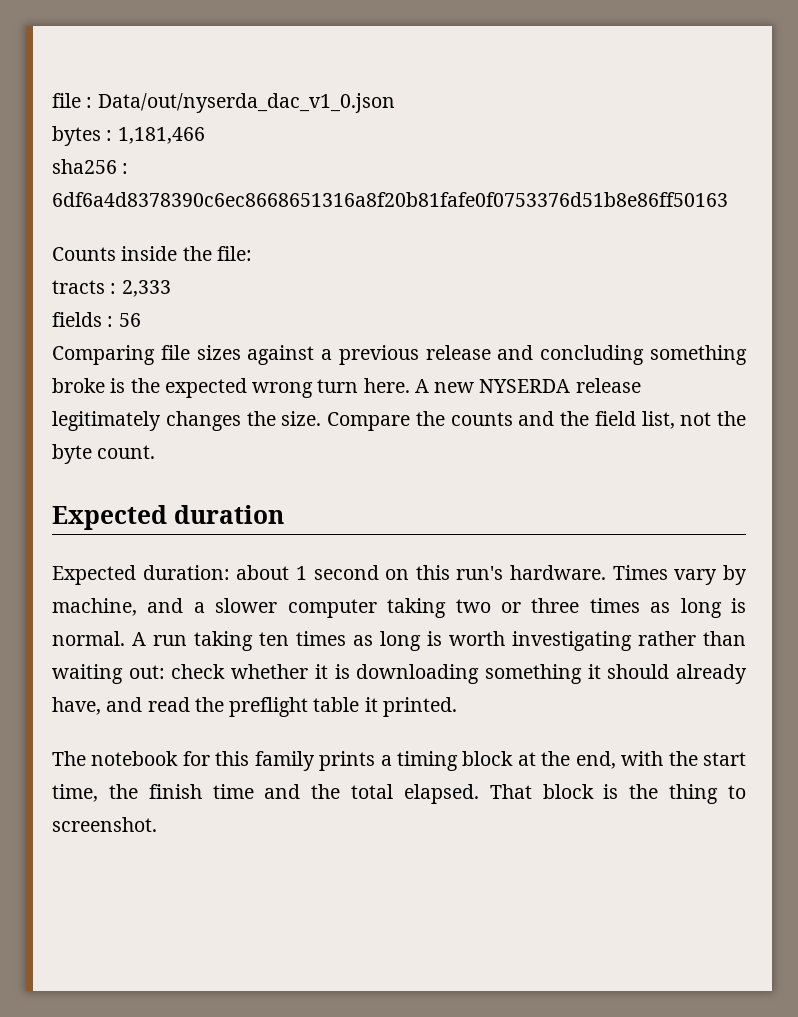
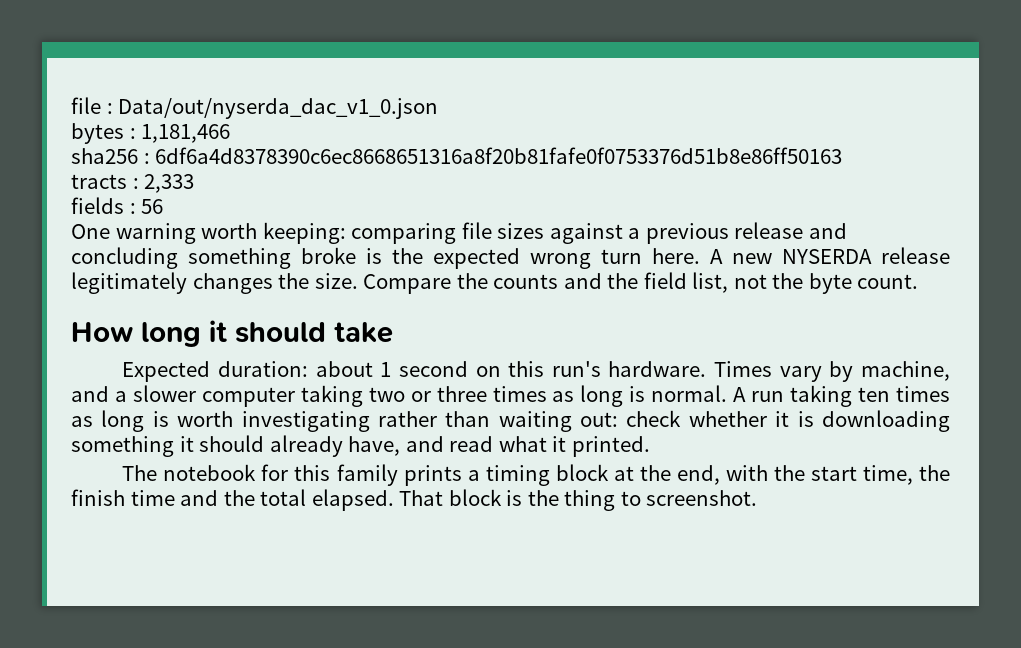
[52,246,252,261] // Counts inside the file: -> (843, 155) none
[52,345,155,365] Comparing -> [71,222,457,244] One warning worth keeping: comparing
[52,505,284,530] Expected duration -> [71,320,393,347] How long it should take
[194,697,360,717] the preflight table -> [498,436,547,452] what

